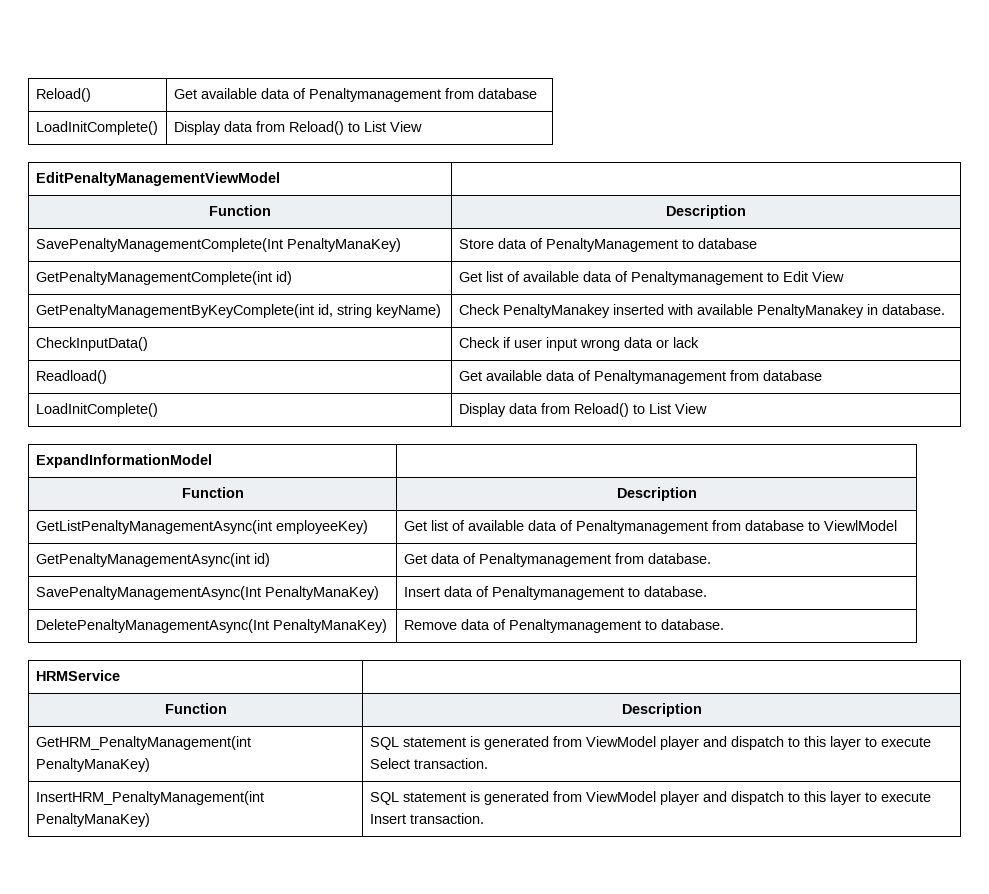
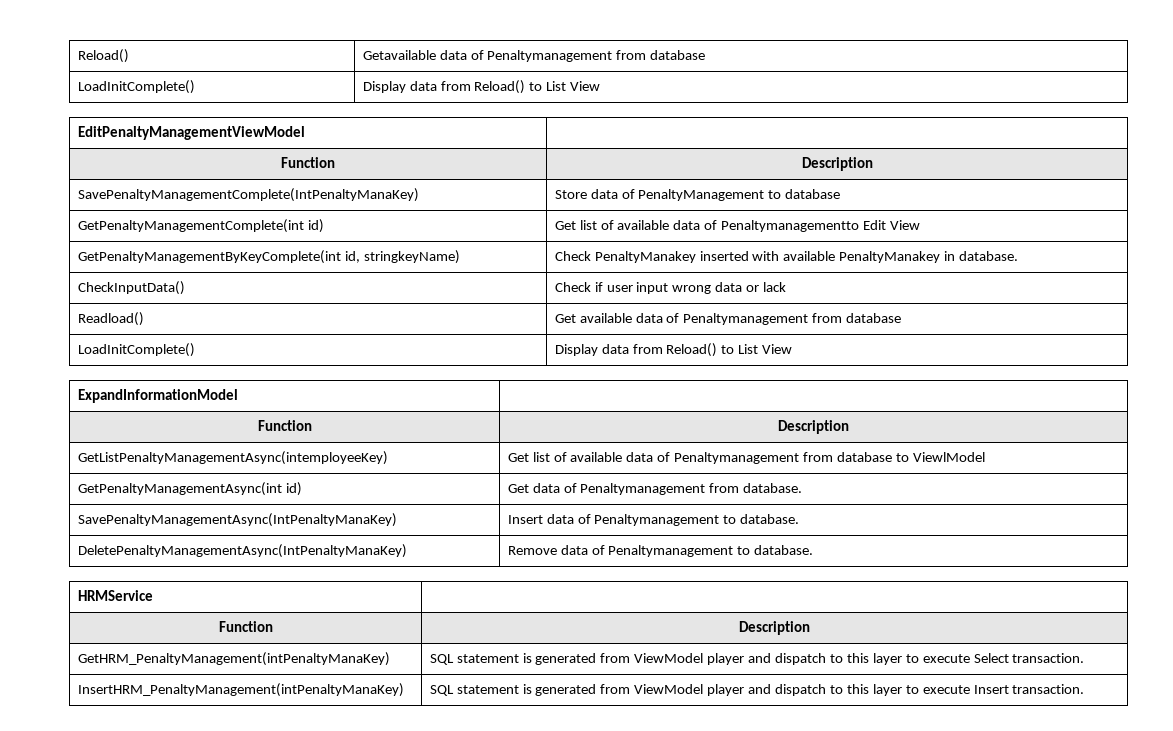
[173,88,257,99] Get available -> [362,50,436,60] Getavailable
[35,238,401,252] SavePenaltyManagementComplete(Int PenaltyManaKey) -> [77,188,419,202] SavePenaltyManagementComplete(IntPenaltyManaKey)
[630,271,779,285] Penaltymanagement to -> [721,220,860,232] Penaltymanagementto
[336,304,441,318] string keyName) -> [363,250,460,264] stringkeyName)
[35,520,368,534] GetListPenaltyManagementAsync(int employeeKey) -> [77,451,388,465] GetListPenaltyManagementAsync(intemployeeKey)
[35,586,379,600] SavePenaltyManagementAsync(Int PenaltyManaKey) -> [77,513,397,527] SavePenaltyManagementAsync(IntPenaltyManaKey)
[35,619,387,633] DeletePenaltyManagementAsync(Int PenaltyManaKey) -> [77,544,407,558] DeletePenaltyManagementAsync(IntPenaltyManaKey)
[35,736,251,750] [35,758,150,772] GetHRM_PenaltyManagement(int PenaltyManaKey) -> [77,652,390,666] GetHRM_PenaltyManagement(intPenaltyManaKey)
[35,791,264,805] [35,813,150,827] InsertHRM_PenaltyManagement(int PenaltyManaKey) -> [77,683,404,697] InsertHRM_PenaltyManagement(intPenaltyManaKey)

